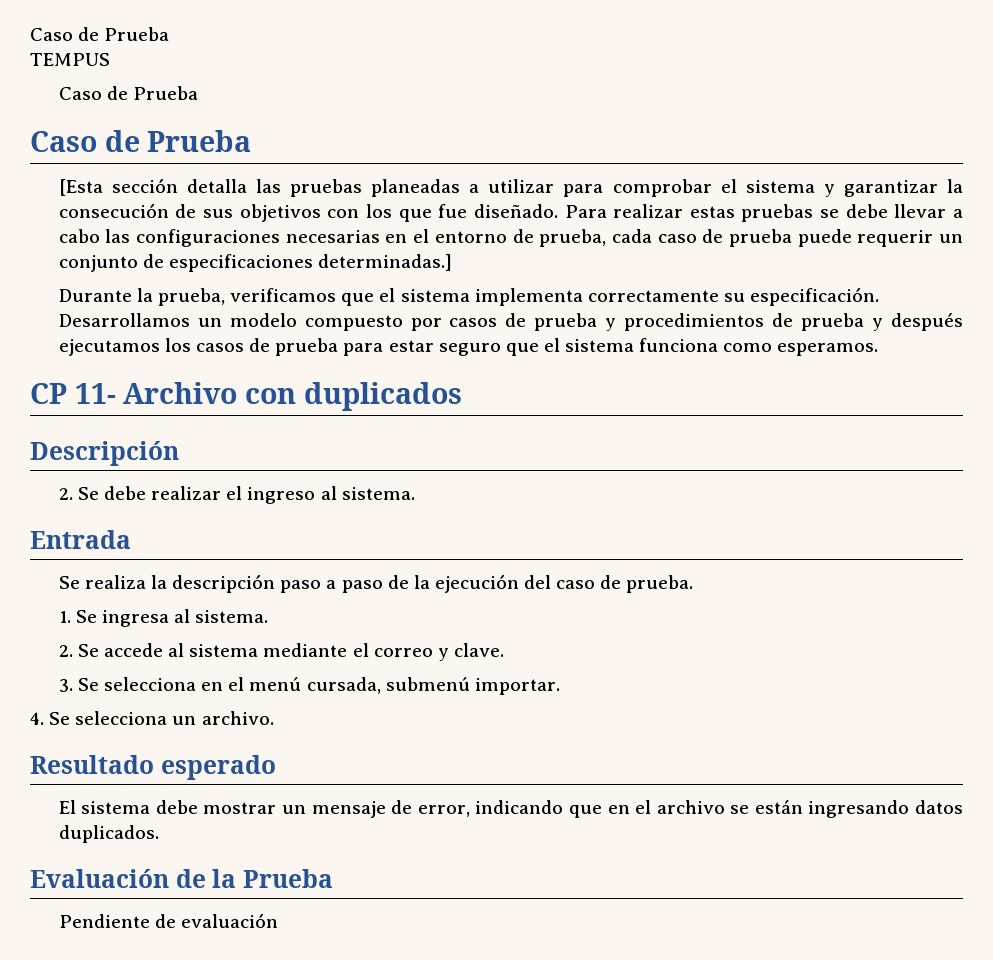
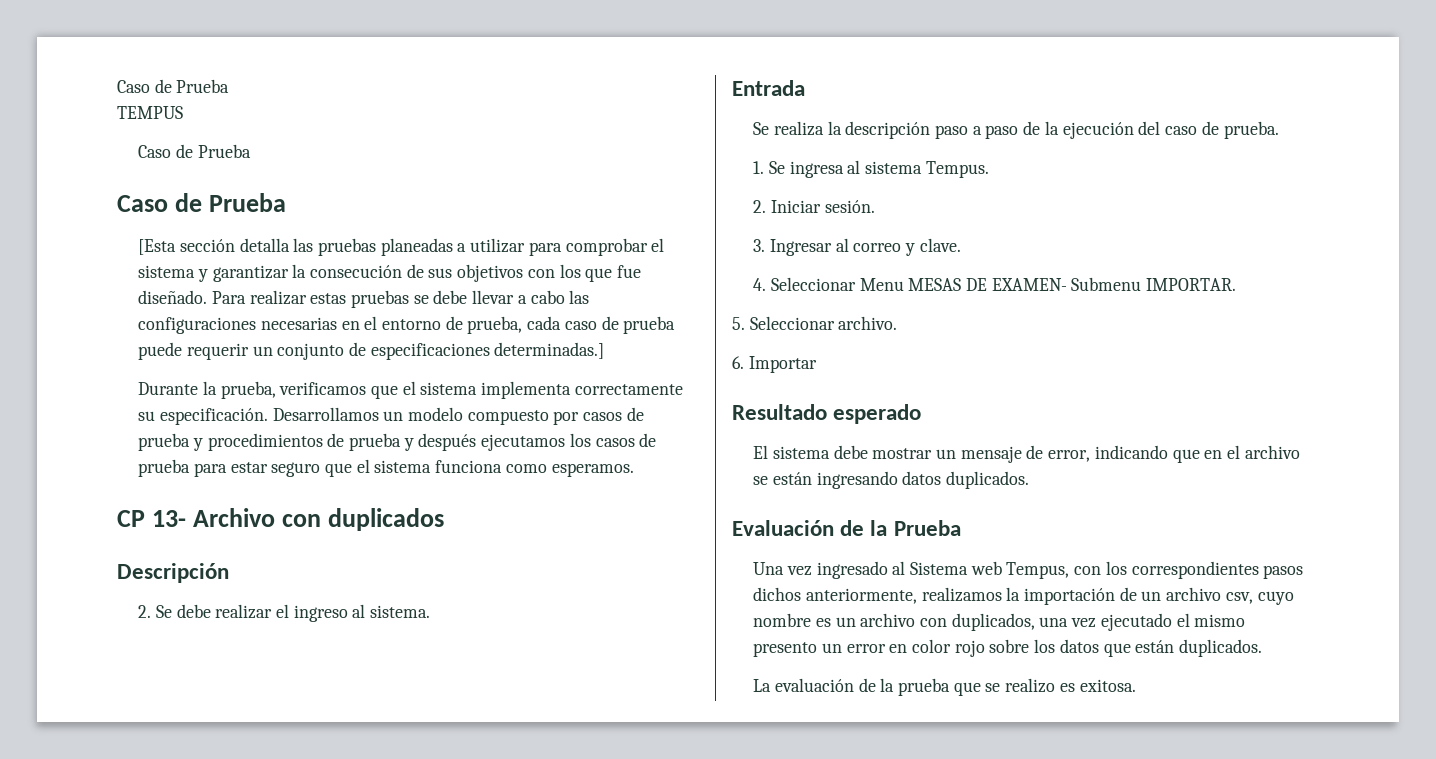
[74,383,116,404] 11- -> [151,510,186,527] 13-
[195,610,269,623] [58,643,504,661] [58,677,560,695] [30,711,197,725] sistema. // 2. Se accede al sistema mediante el correo y clave. // 3. Se selecciona en el menú cursada, submenú importar. // 4. Se selecciona un -> [864,161,989,178] [753,200,875,213] [753,238,961,256] [753,277,1237,291] [732,316,835,330] sistema Tempus. // 2. Iniciar sesión. // 3. Ingresar al correo y clave. // 4. Seleccionar Menu MESAS DE EXAMEN- Submenu IMPORTAR. // 5. Seleccionar
(274, 718) none -> [732,356,817,373] // 6. Importar
[58,913,279,928] Pendiente de evaluación -> [753,561,1304,579] [753,587,1294,605] [753,613,1246,631] [753,639,1263,657] [753,678,1136,696] Una vez ingresado al Sistema web Tempus, con los correspondientes pasos dichos anteriormente, realizamos la importación de un archivo csv, cuyo nombre es un archivo con duplicados, una vez ejecutado el mismo presento un error en color rojo sobre los datos que están duplicados. // La evaluación de la prueba que se realizo es exitosa.

